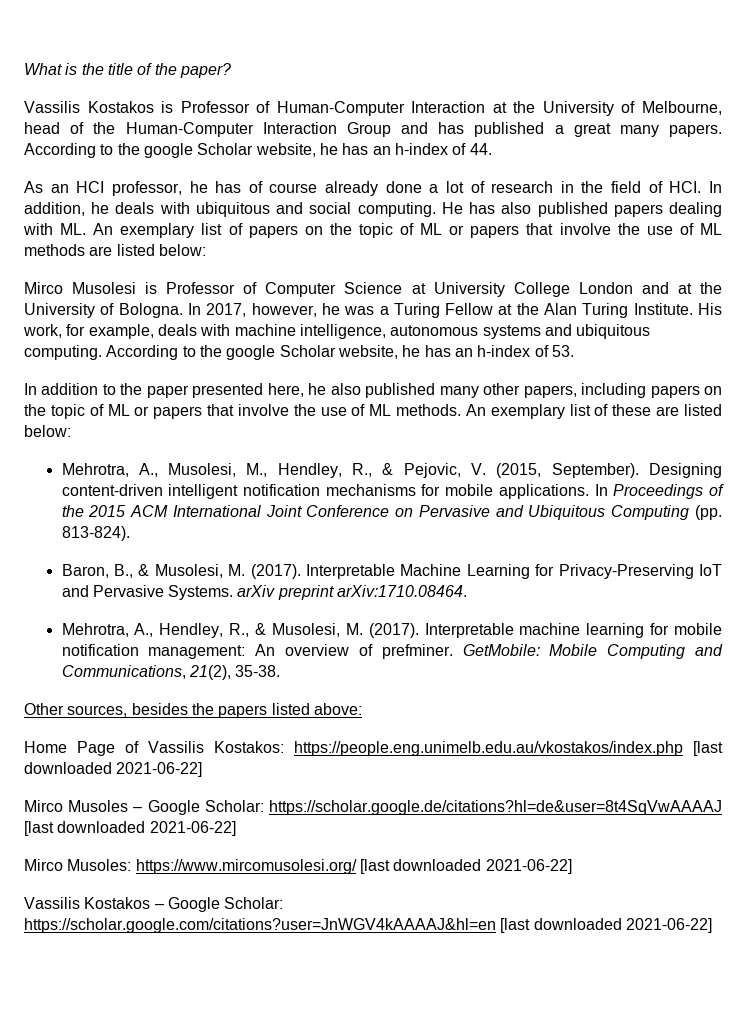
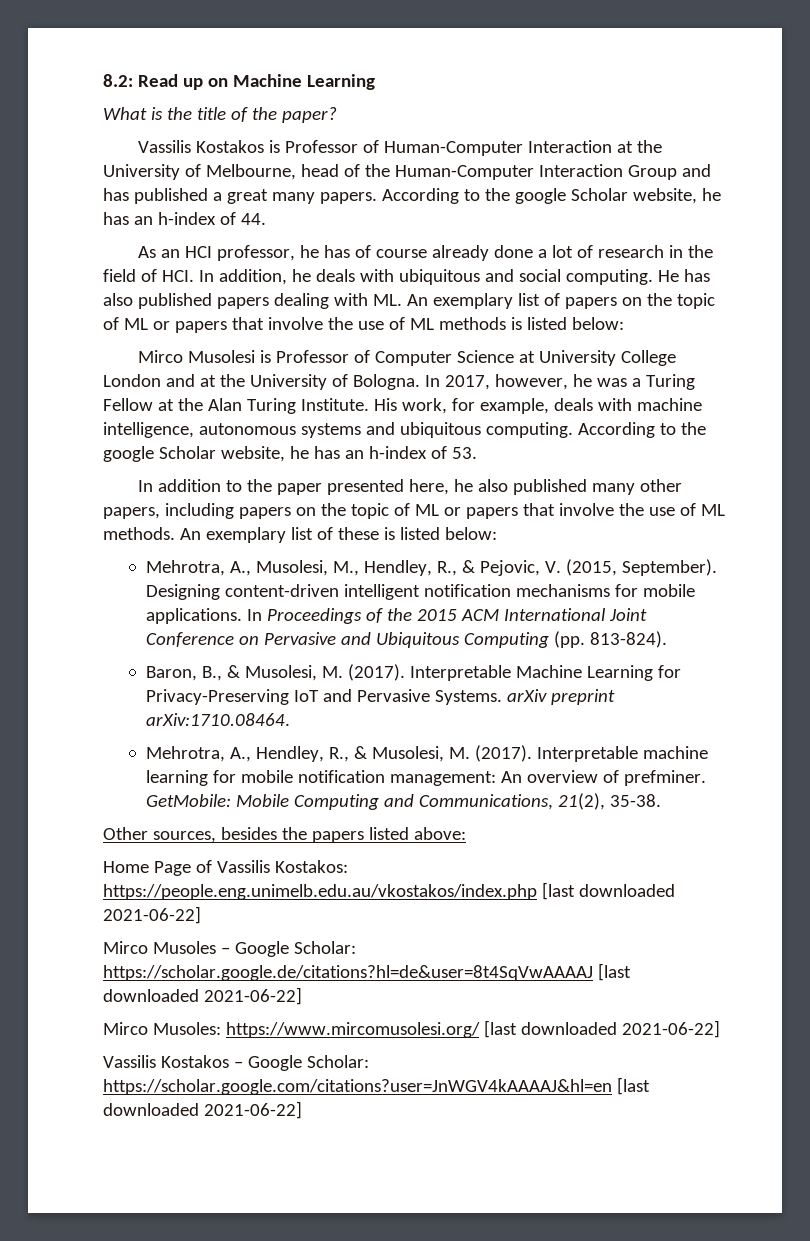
(24, 69) none -> [103,74,375,90] 8.2: Read up on Machine Learning //
[89,246,113,256] are -> [510,317,522,330] is
[656,406,680,416] are -> [383,527,395,540] is

